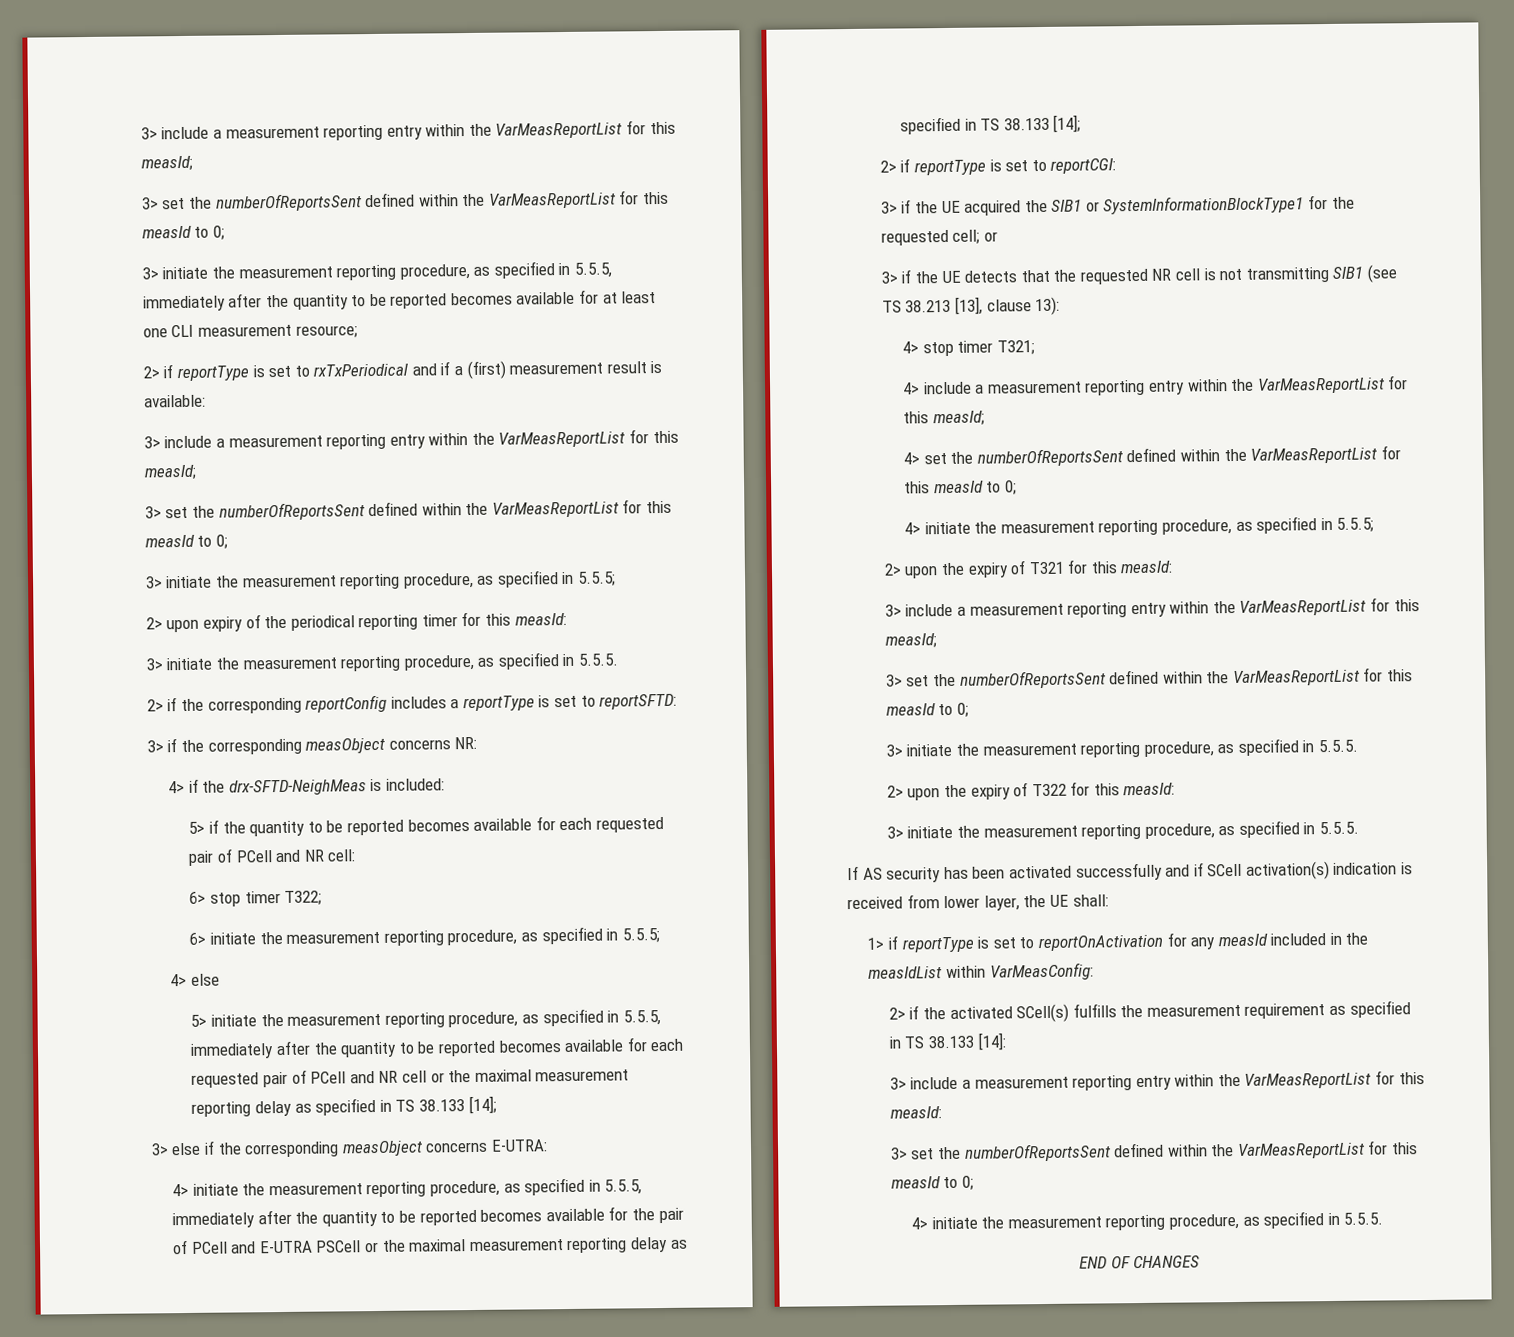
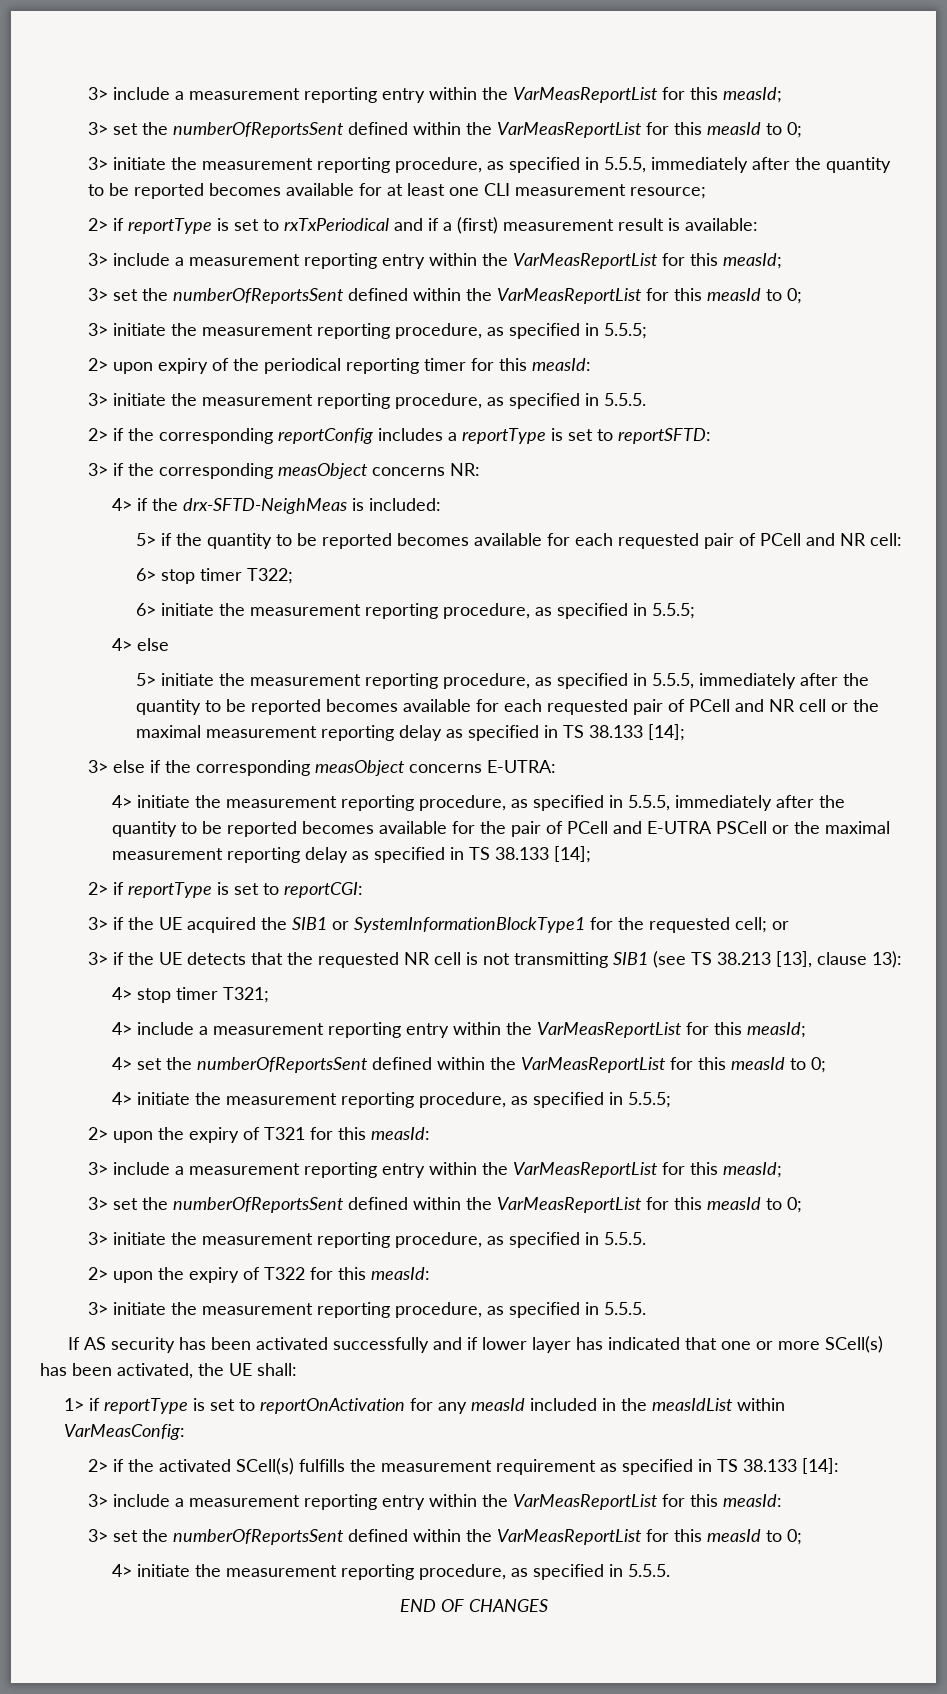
[1207,861,1414,880] [847,894,1020,911] SCell activation(s) indication is received from lower layer, -> [482,1336,884,1353] [40,1363,193,1379] lower layer has indicated that one or more SCell(s) has been activated,

